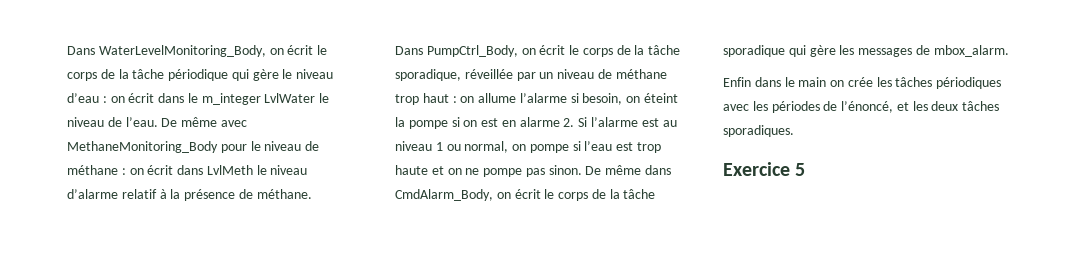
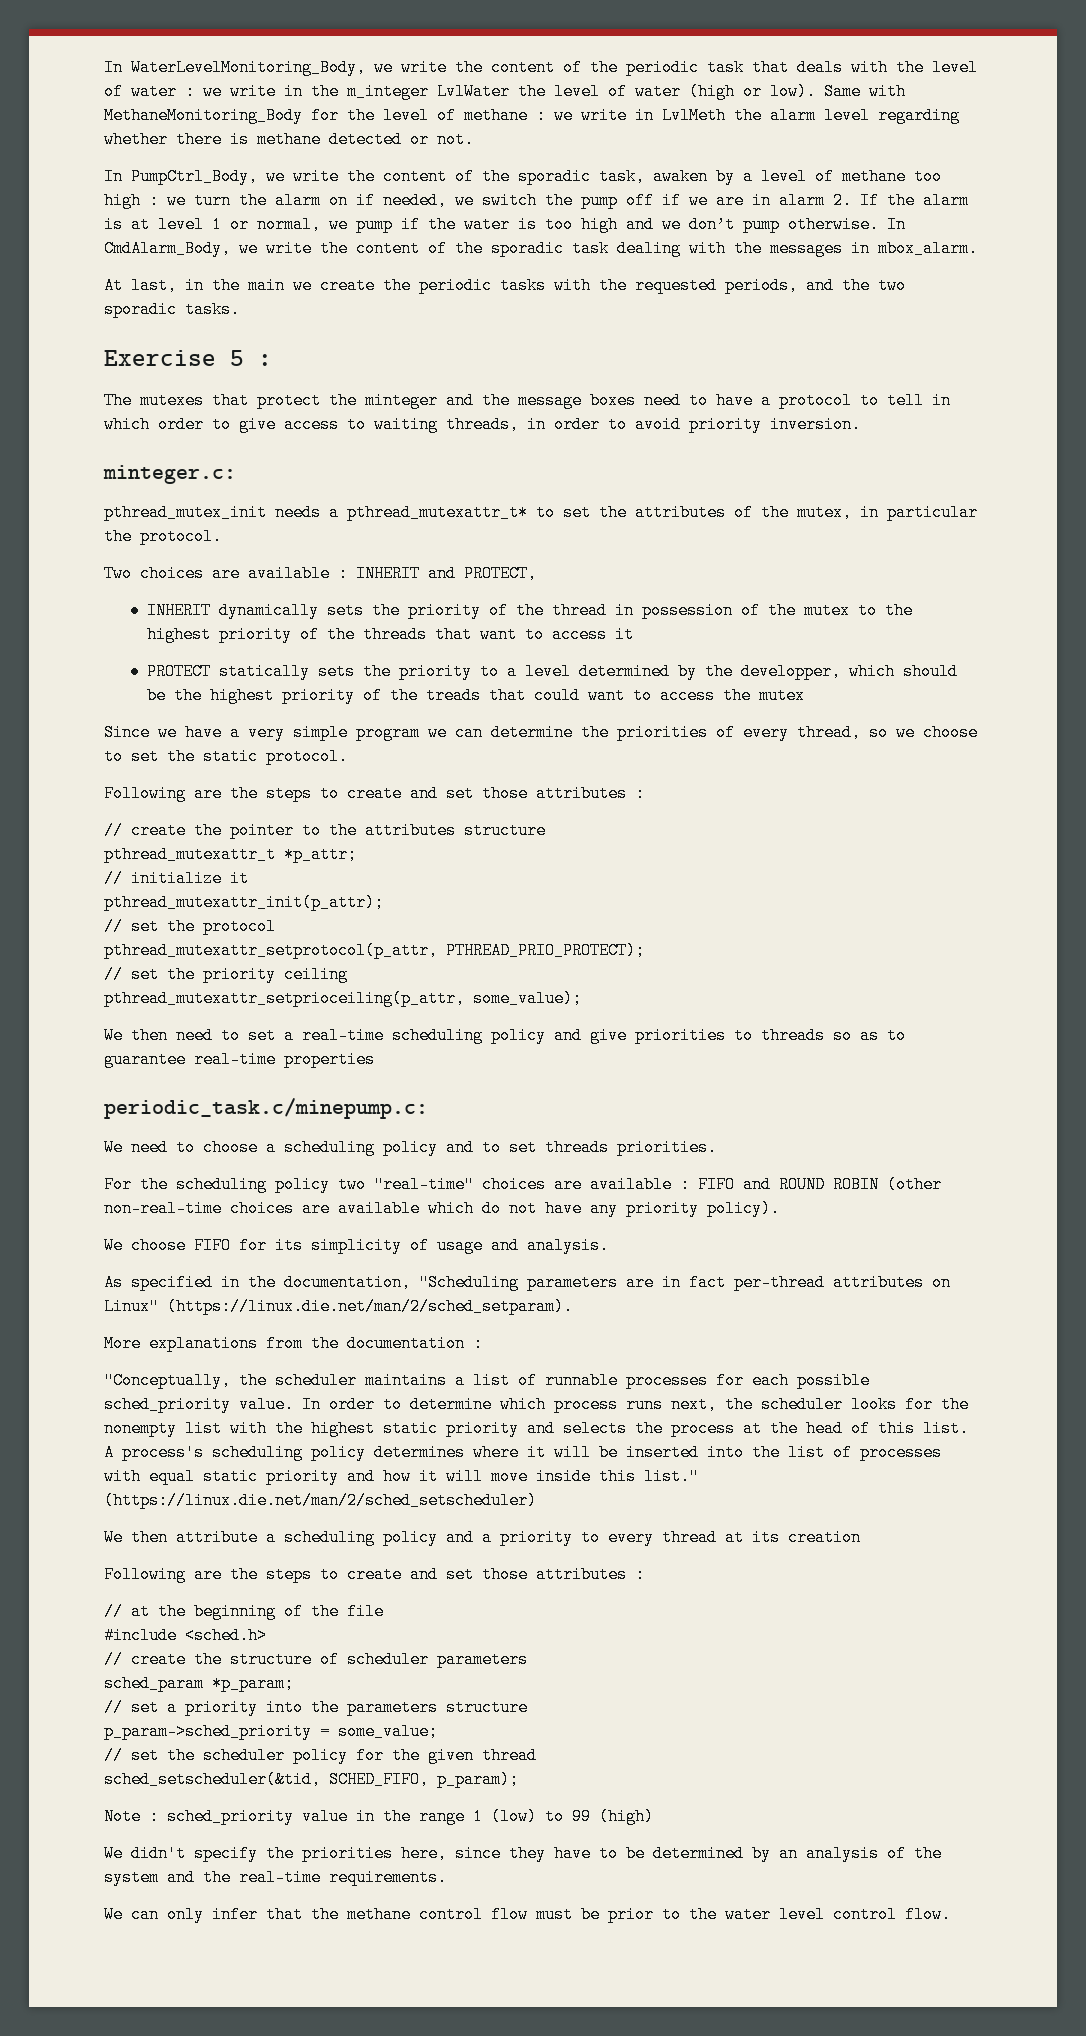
[67,45,328,57] [67,69,334,81] [67,93,330,105] [67,117,247,127] [67,141,320,153] [67,165,308,175] [67,189,312,201] [395,45,681,57] [395,69,667,81] [395,93,679,105] [395,117,677,129] [395,141,662,153] [395,165,672,177] [395,189,656,201] [723,45,1009,57] [723,77,1002,89] [723,101,1000,113] [723,125,794,137] [723,162,806,176] Dans WaterLevelMonitoring_Body, on écrit le corps de la tâche périodique qui gère le niveau d’eau : on écrit dans le m_integer LvlWater le niveau de l’eau. De même avec MethaneMonitoring_Body pour le niveau de méthane : on écrit dans LvlMeth le niveau d’alarme relatif à la présence de méthane. // Dans PumpCtrl_Body, on écrit le corps de la tâche sporadique, réveillée par un niveau de méthane trop haut : on allume l’alarme si besoin, on éteint la pompe si on est en alarme 2. Si l’alarme est au niveau 1 ou normal, on pompe si l’eau est trop haute et on ne pompe pas sinon. De même dans CmdAlarm_Body, on écrit le corps de la tâche sporadique qui gère les messages de mbox_alarm. // Enfin dans le main on crée les tâches périodiques avec les périodes de l’énoncé, et les deux tâches sporadiques. // Exercice 5 -> [104,59,978,76] [104,83,906,100] [104,107,960,124] [104,131,474,148] [104,168,942,185] [104,192,969,209] [104,216,906,233] [104,240,978,257] [104,277,906,294] [104,301,240,318] [104,350,272,366] [104,392,951,409] [104,416,861,433] [103,465,236,484] [104,504,978,521] [104,528,222,545] [104,565,537,582] [146,602,913,619] [146,626,634,643] [146,663,958,680] [146,687,805,704] [104,724,978,741] [104,748,348,765] [104,785,645,802] [104,822,546,839] [104,846,357,863] [104,870,249,887] [104,894,384,911] [104,918,276,935] [104,942,645,959] [104,966,348,983] [104,990,582,1007] [104,1027,906,1044] [104,1051,375,1068] [104,1098,428,1119] [104,1139,717,1156] [104,1176,942,1193] [104,1200,780,1217] [104,1237,609,1254] [104,1274,951,1291] [104,1298,573,1315] [104,1335,483,1352] [104,1372,870,1389] [104,1396,969,1413] [104,1420,969,1437] [104,1444,942,1461] [104,1468,699,1485] [104,1492,537,1509] [104,1529,861,1546] [104,1566,645,1583] [104,1603,384,1620] [104,1627,267,1644] [104,1651,528,1668] [104,1675,294,1692] [104,1699,528,1716] [104,1723,438,1740] [104,1747,537,1764] [104,1771,519,1788] [104,1808,654,1825] [104,1845,942,1862] [104,1869,447,1886] [104,1906,951,1923] In WaterLevelMonitoring_Body, we write the content of the periodic task that deals with the level of water : we write in the m_integer LvlWater the level of water (high or low). Same with MethaneMonitoring_Body for the level of methane : we write in LvlMeth the alarm level regarding whether there is methane detected or not. // In PumpCtrl_Body, we write the content of the sporadic task, awaken by a level of methane too high : we turn the alarm on if needed, we switch the pump off if we are in alarm 2. If the alarm is at level 1 or normal, we pump if the water is too high and we don’t pump otherwise. In CmdAlarm_Body, we write the content of the sporadic task dealing with the messages in mbox_alarm. // At last, in the main we create the periodic tasks with the requested periods, and the two sporadic tasks. // Exercise 5 : // The mutexes that protect the minteger and the message boxes need to have a protocol to tell in which order to give access to waiting threads, in order to avoid priority inversion. // minteger.c: // pthread_mutex_init needs a pthread_mutexattr_t* to set the attributes of the mutex, in particular the protocol. // Two choices are available : INHERIT and PROTECT, // INHERIT dynamically sets the priority of the thread in possession of the mutex to the highest priority of the threads that want to access it // PROTECT statically sets the priority to a level determined by the developper, which should be the highest priority of the treads that could want to access the mutex // Since we have a very simple program we can determine the priorities of every thread, so we choose to set the static protocol. // Following are the steps to create and set those attributes : // // create the pointer to the attributes structure // pthread_mutexattr_t *p_attr; // // initialize it // pthread_mutexattr_init(p_attr); // // set the protocol // pthread_mutexattr_setprotocol(p_attr, PTHREAD_PRIO_PROTECT); // // set the priority ceiling // pthread_mutexattr_setprioceiling(p_attr, some_value); // We then need to set a real-time scheduling policy and give priorities to threads so as to guarantee real-time properties // periodic_task.c/minepump.c: // We need to choose a scheduling policy and to set threads priorities. // For the scheduling policy two "real-time" choices are available : FIFO and ROUND ROBIN (other non-real-time choices are available which do not have any priority policy). // We choose FIFO for its simplicity of usage and analysis. // As specified in the documentation, "Scheduling parameters are in fact per-thread attributes on Linux" (https://linux.die.net/man/2/sched_setparam). // More explanations from the documentation : // "Conceptually, the scheduler maintains a list of runnable processes for each possible sched_priority value. In order to determine which process runs next, the scheduler looks for the nonempty list with the highest static priority and selects the process at the head of this list. A process's scheduling policy determines where it will be inserted into the list of processes with equal static priority and how it will move inside this list." (https://linux.die.net/man/2/sched_setscheduler) // We then attribute a scheduling policy and a priority to every thread at its creation // Following are the steps to create and set those attributes : // // at the beginning of the file // #include <sched.h> // // create the structure of scheduler parameters // sched_param *p_param; // // set a priority into the parameters structure // p_param->sched_priority = some_value; // // set the scheduler policy for the given thread // sched_setscheduler(&tid, SCHED_FIFO, p_param); // Note : sched_priority value in the range 1 (low) to 99 (high) // We didn't specify the priorities here, since they have to be determined by an analysis of the system and the real-time requirements. // We can only infer that the methane control flow must be prior to the water level control flow.

